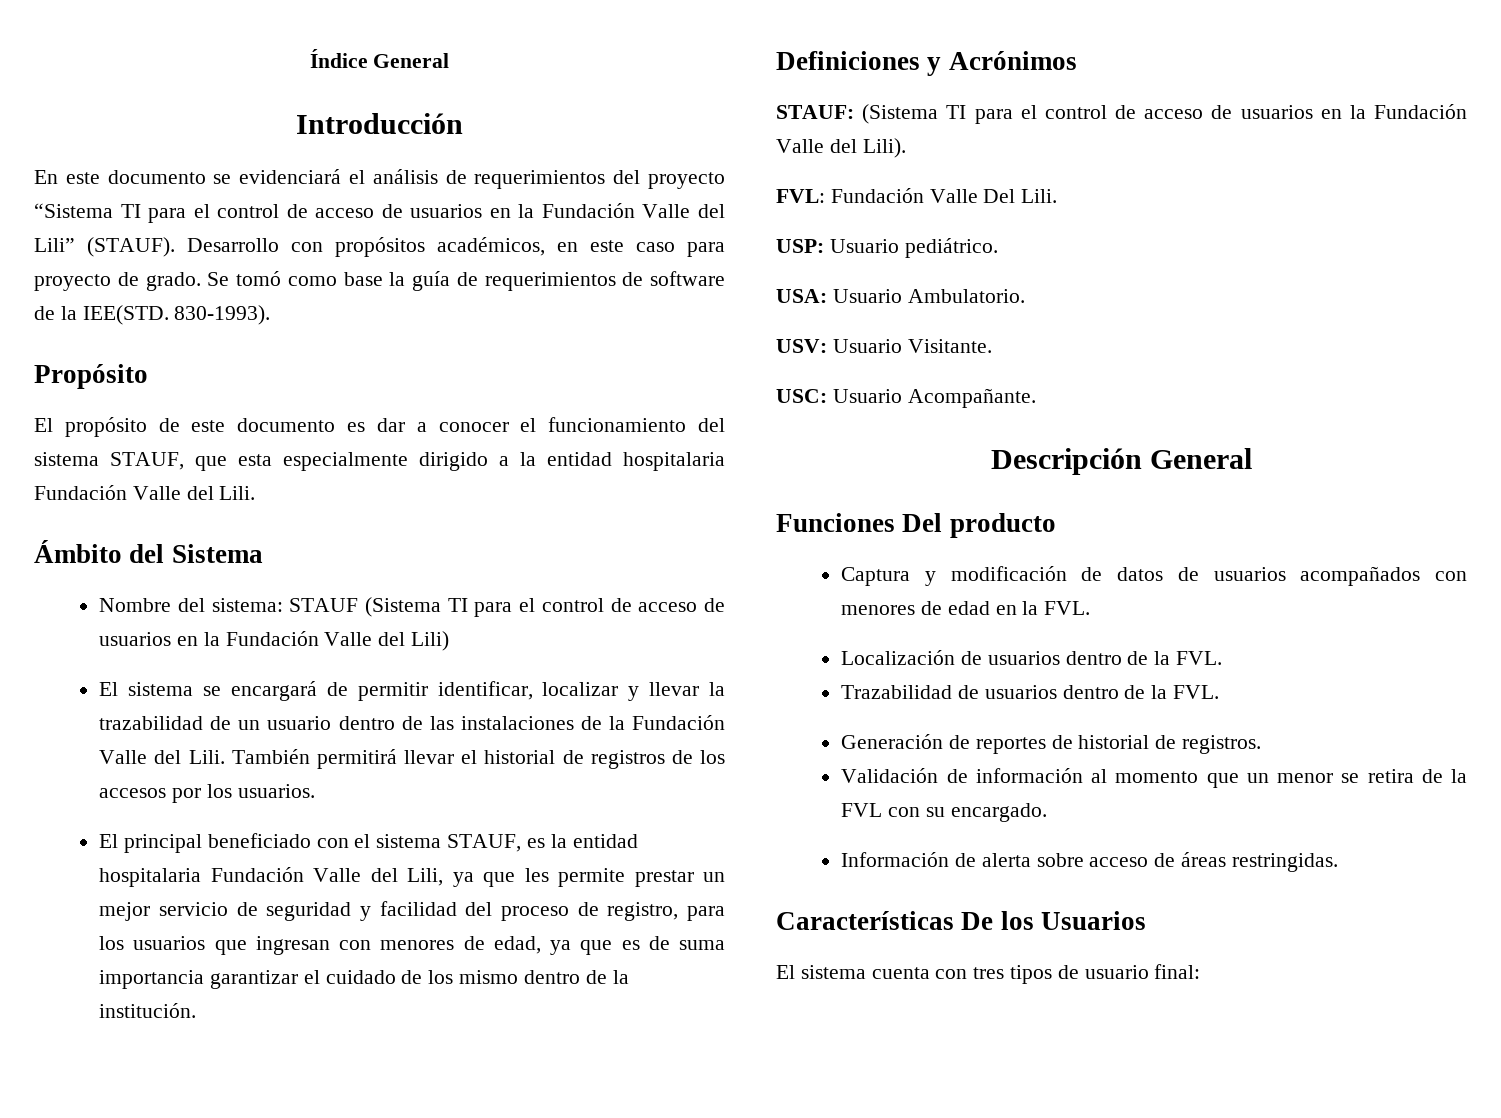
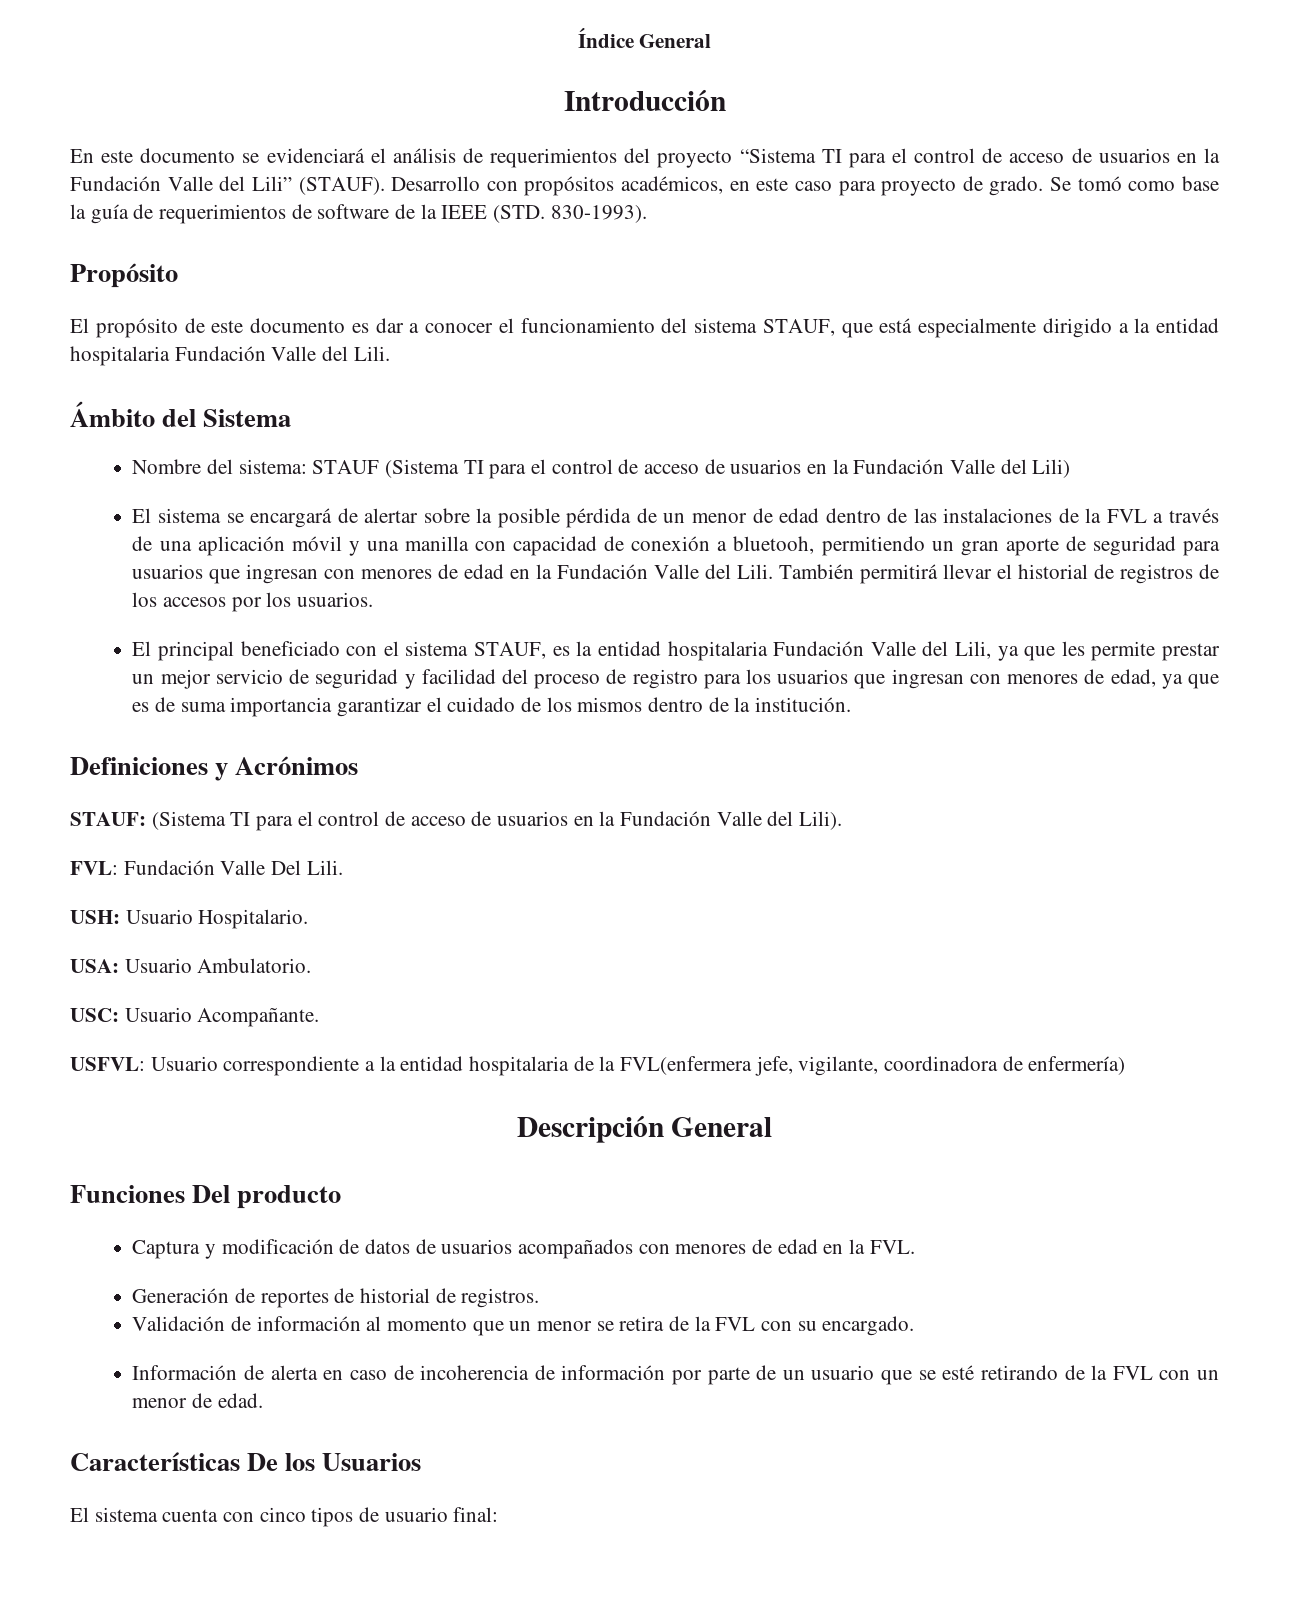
[82,305,169,325] IEE(STD. -> [441,205,546,223] IEEE (STD.
[238,454,272,466] esta -> [879,318,913,333] está
[357,681,726,701] [99,716,332,730] permitir identificar, localizar y llevar la trazabilidad de un usuario -> [364,508,820,528] alertar sobre la posible pérdida de un menor de edad
(625, 723) none -> [1106,508,1219,523] [132,536,1220,556] [132,564,553,584] FVL a través de una aplicación móvil y una manilla con capacidad de conexión a bluetooh, permitiendo un gran aporte de seguridad para usuarios que ingresan con menores de edad en la
[607,902,679,921] registro, -> [632,669,698,689] registro
[459,970,519,984] mismo -> [577,697,643,712] mismos
[776,238,998,258] USP: Usuario pediátrico. -> [70,909,309,929] USH: Usuario Hospitalario.
[776,339,992,353] // USV: Usuario Visitante. -> (312, 965) none
(1036, 398) none -> [70,1056,1126,1076] // USFVL: Usuario correspondiente a la entidad hospitalaria de la FVL(enfermera jefe, vigilante, coordinadora de enfermería)
[841,650,1223,665] [841,685,1220,699] // Localización de usuarios dentro de la FVL. // Trazabilidad de usuarios dentro de la FVL. -> (915, 1247) none
[1036,852,1338,872] sobre acceso de áreas restringidas. -> [323,1365,1219,1385] [132,1393,263,1408] en caso de incoherencia de información por parte de un usuario que se esté retirando de la FVL con un menor de edad.
[973,967,1005,979] tres -> [259,1507,306,1522] cinco

